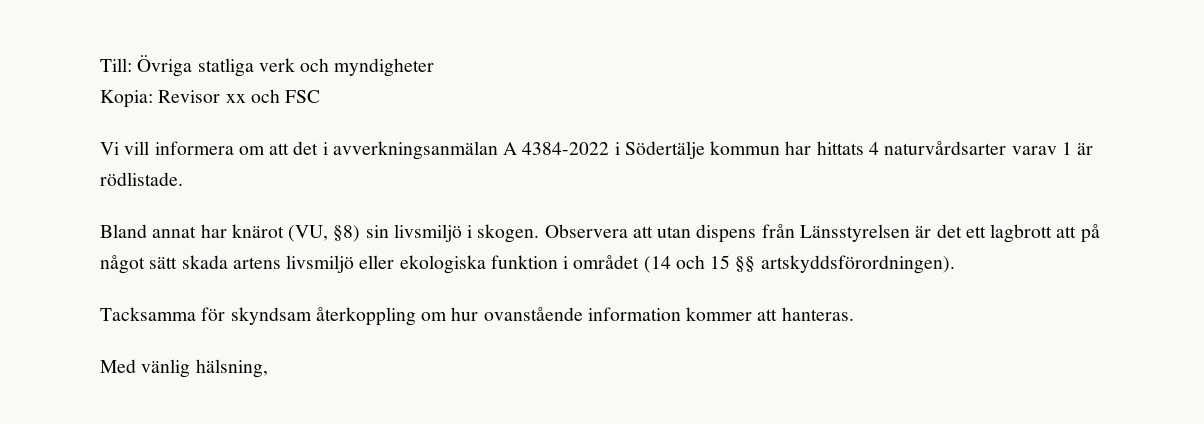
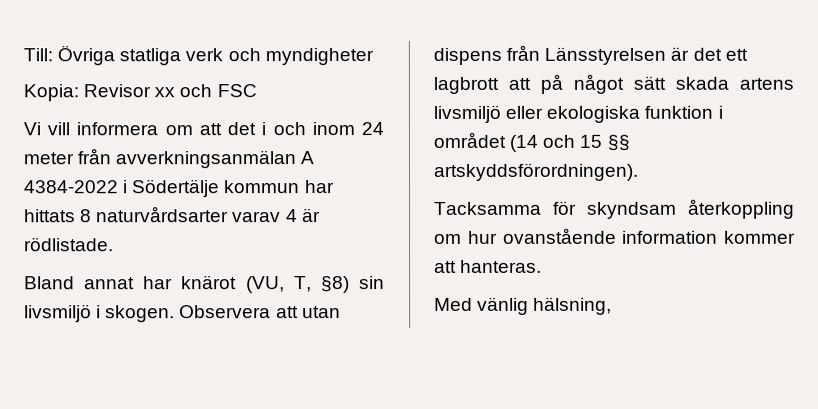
(328, 148) none -> [272,122,385,136] [23,148,112,165] och inom 24 meter från
[868,142,879,155] 4 -> [80,209,93,223] 8
[1061,142,1072,155] 1 -> [285,209,298,223] 4
(329, 233) none -> [293,276,312,293] T,

